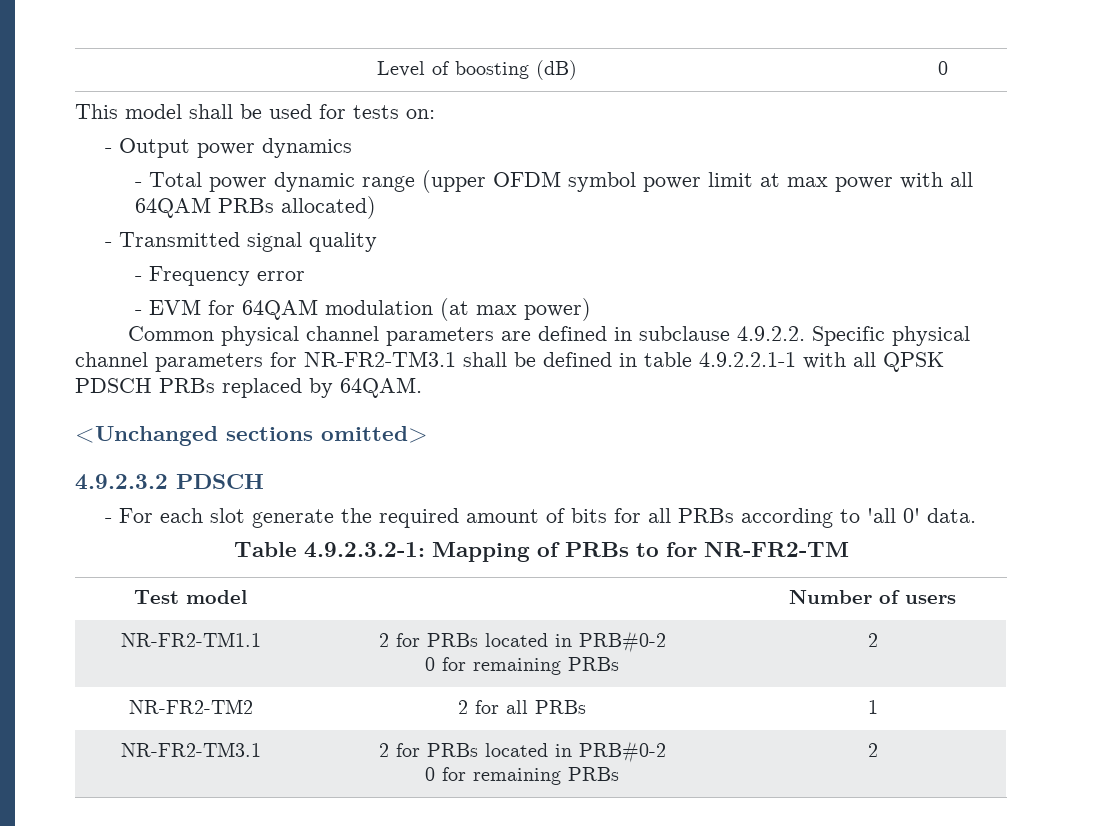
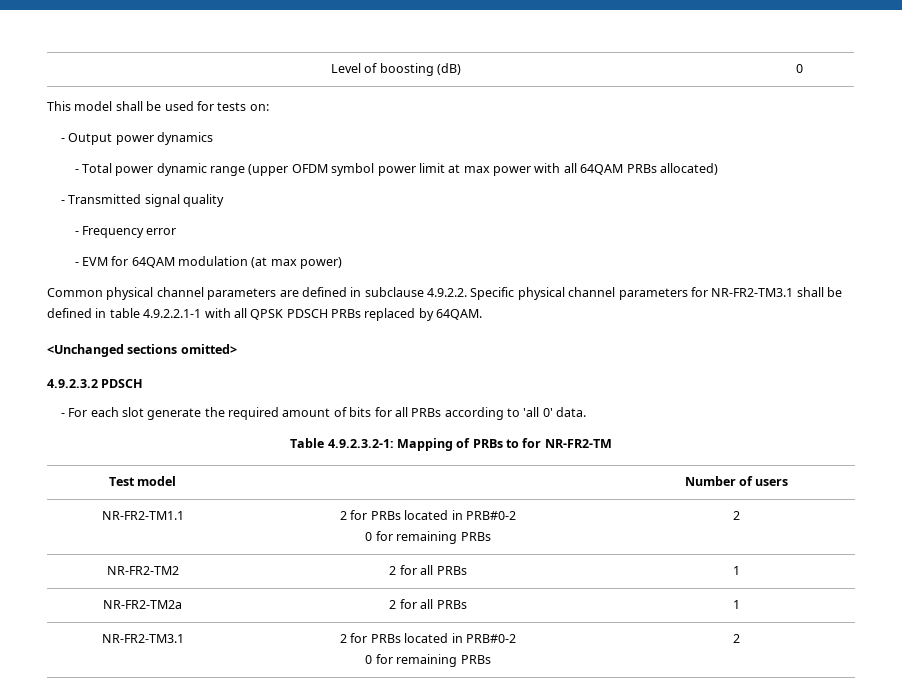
(878, 707) none -> [103,600,182,609] [389,599,467,609] [733,600,740,609] // NR-FR2-TM2a | 2 for all PRBs | 1

